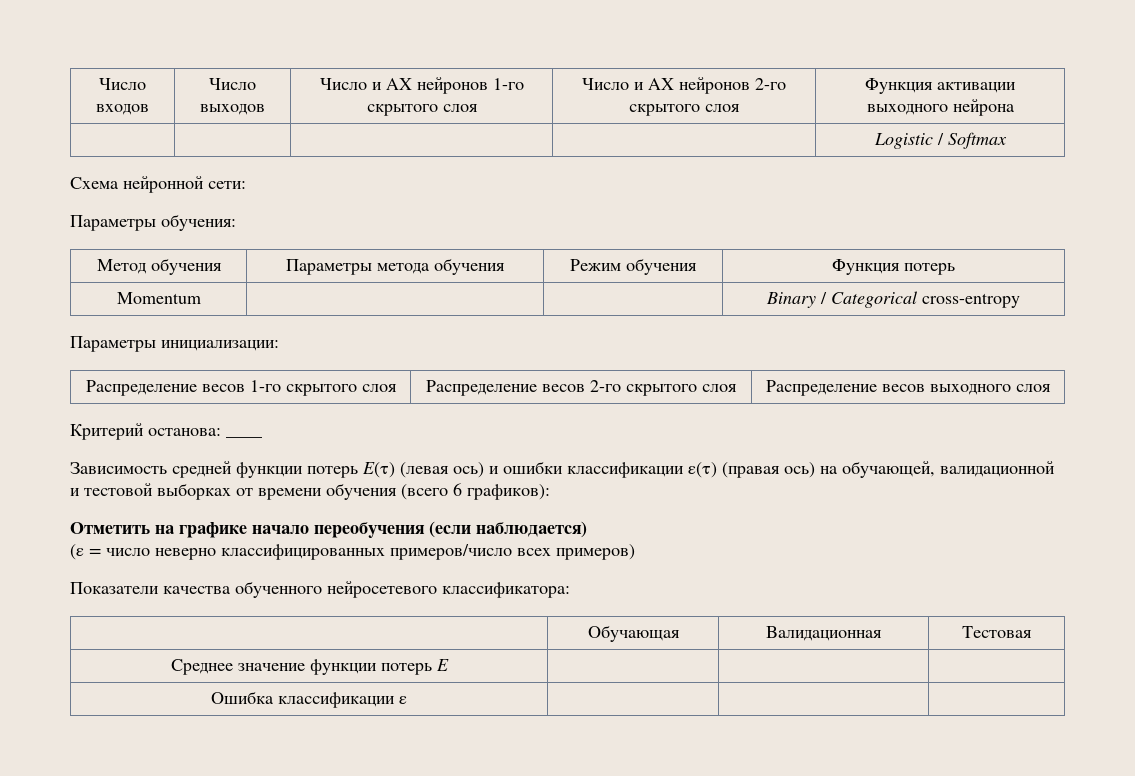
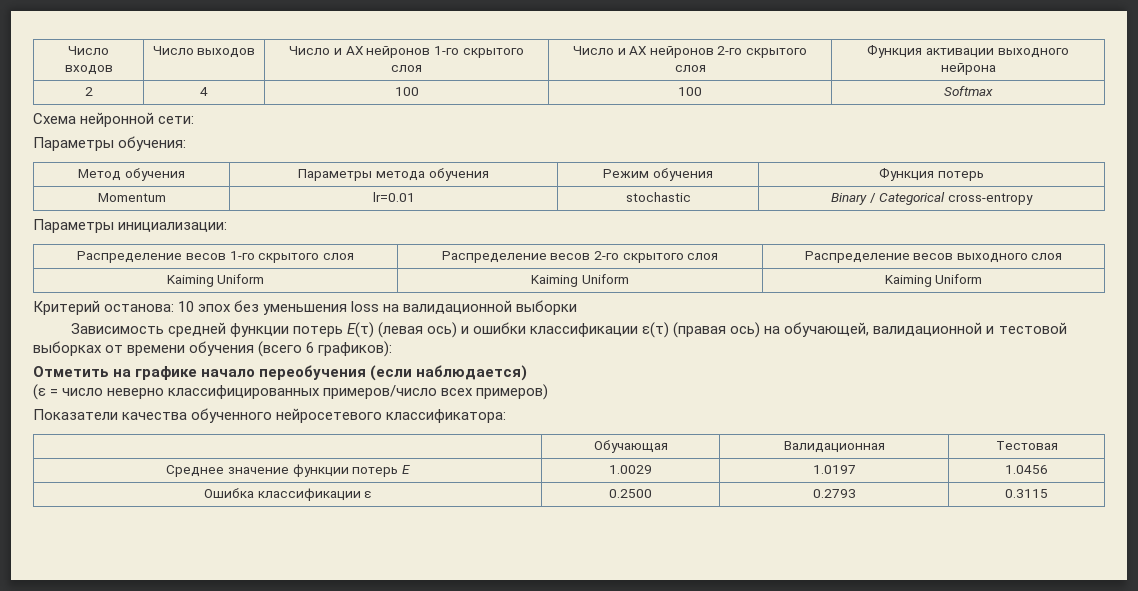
[873,133,944,149] | | | | Logistic / -> [84,87,93,96] [200,87,208,96] [394,87,419,96] [678,87,703,96] 2 | 4 | 100 | 100 |
(201, 298) | -> [372,192,415,202] [625,192,691,202] lr=0.01 | stochastic
[70,423,221,440] [226,436,262,438] // Критерий останова: ____ -> [166,274,265,287] [531,274,629,287] [884,274,983,287] [33,300,578,315] // Kaiming Uniform | Kaiming Uniform | Kaiming Uniform // Критерий останова: 10 эпох без уменьшения loss на валидационной выборки
(449, 665) | | -> [609,465,653,474] [812,465,856,474] [1005,465,1048,474] 1.0029 | 1.0197 | 1.0456
(407, 700) | | -> [609,489,653,498] [812,489,856,498] [1005,489,1048,498] 0.2500 | 0.2793 | 0.3115

